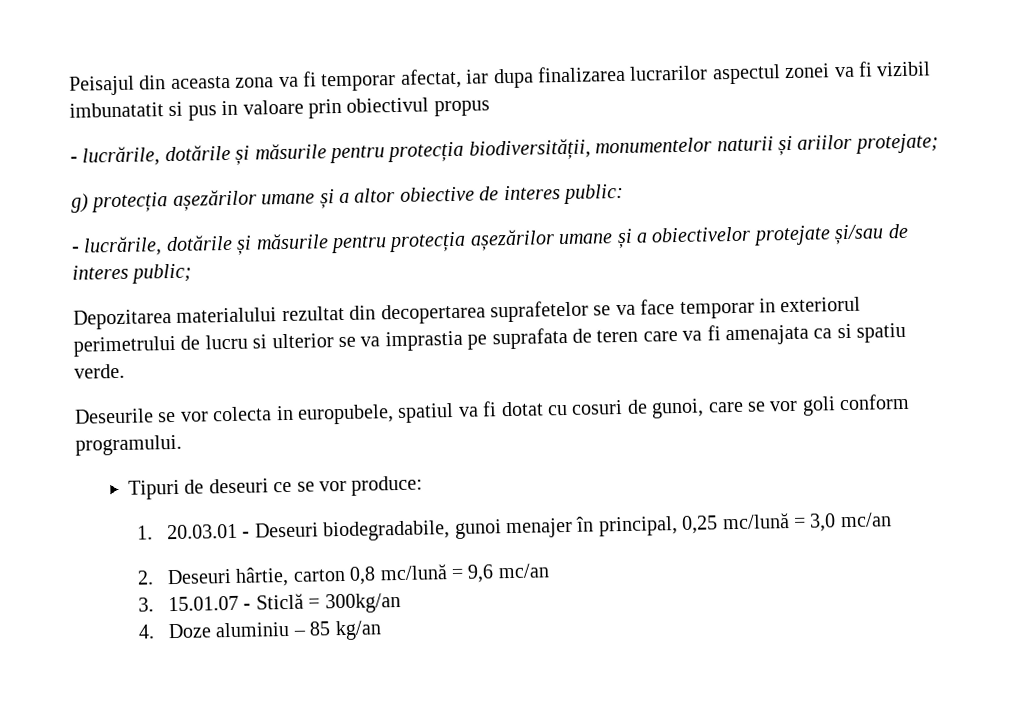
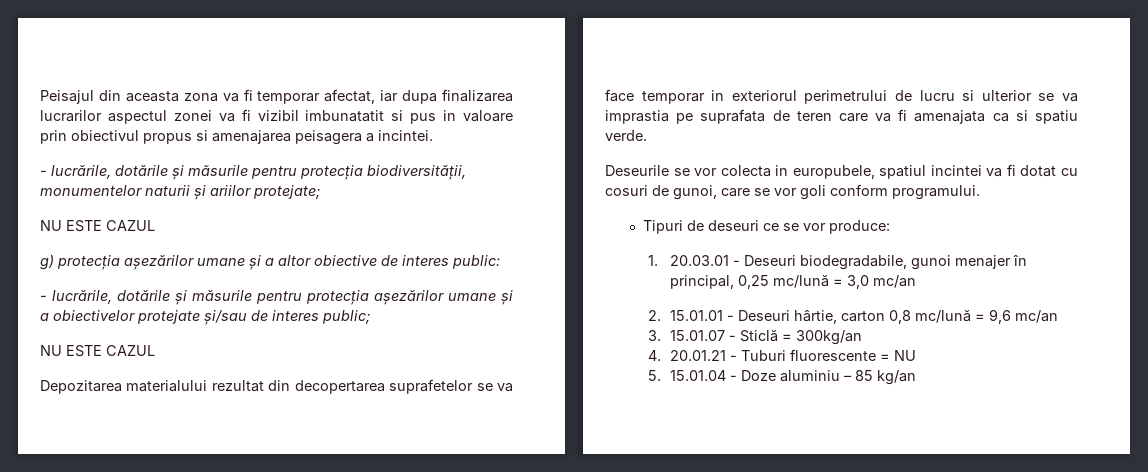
(490, 108) none -> [196,130,433,145] si amenajarea peisagera a incintei.
(939, 143) none -> [40,220,155,232] // NU ESTE CAZUL
(193, 273) none -> [40,345,155,357] // NU ESTE CAZUL
(455, 412) none -> [930,165,982,176] incintei
(154, 577) none -> [670,310,735,321] 15.01.01 -
(155, 631) none -> [670,349,917,361] [648,370,738,381] 20.01.21 - Tuburi fluorescente = NU // 5. 15.01.04 -

